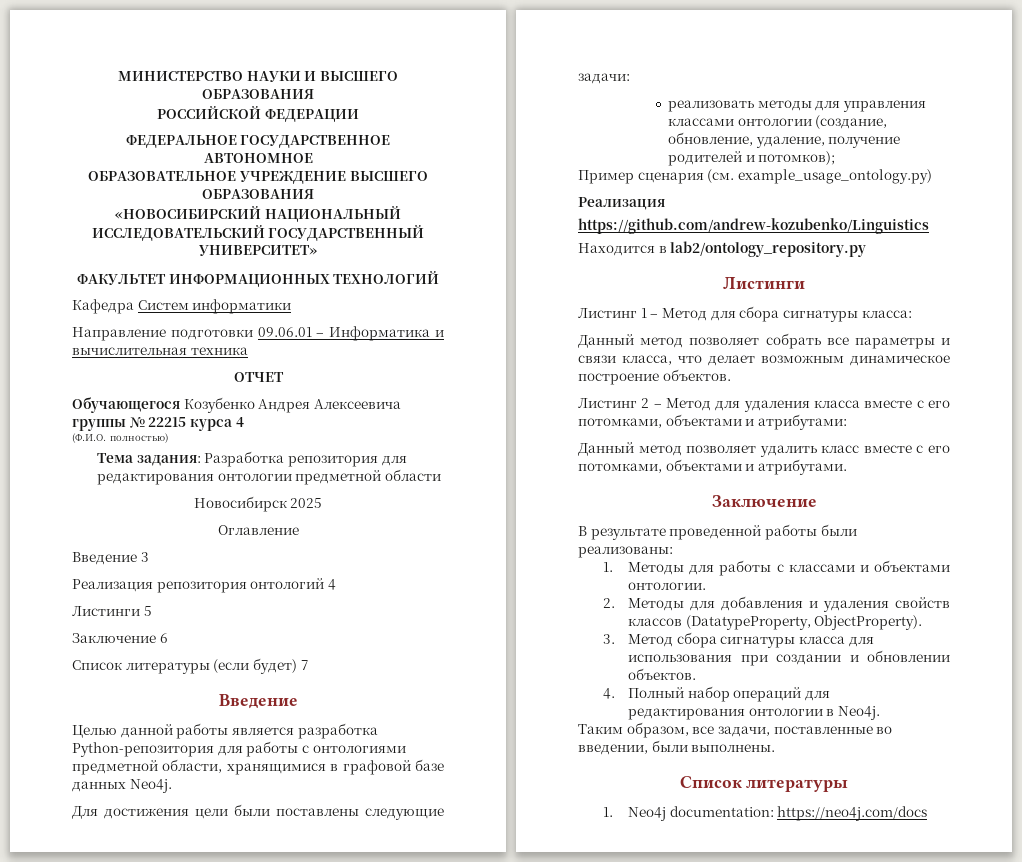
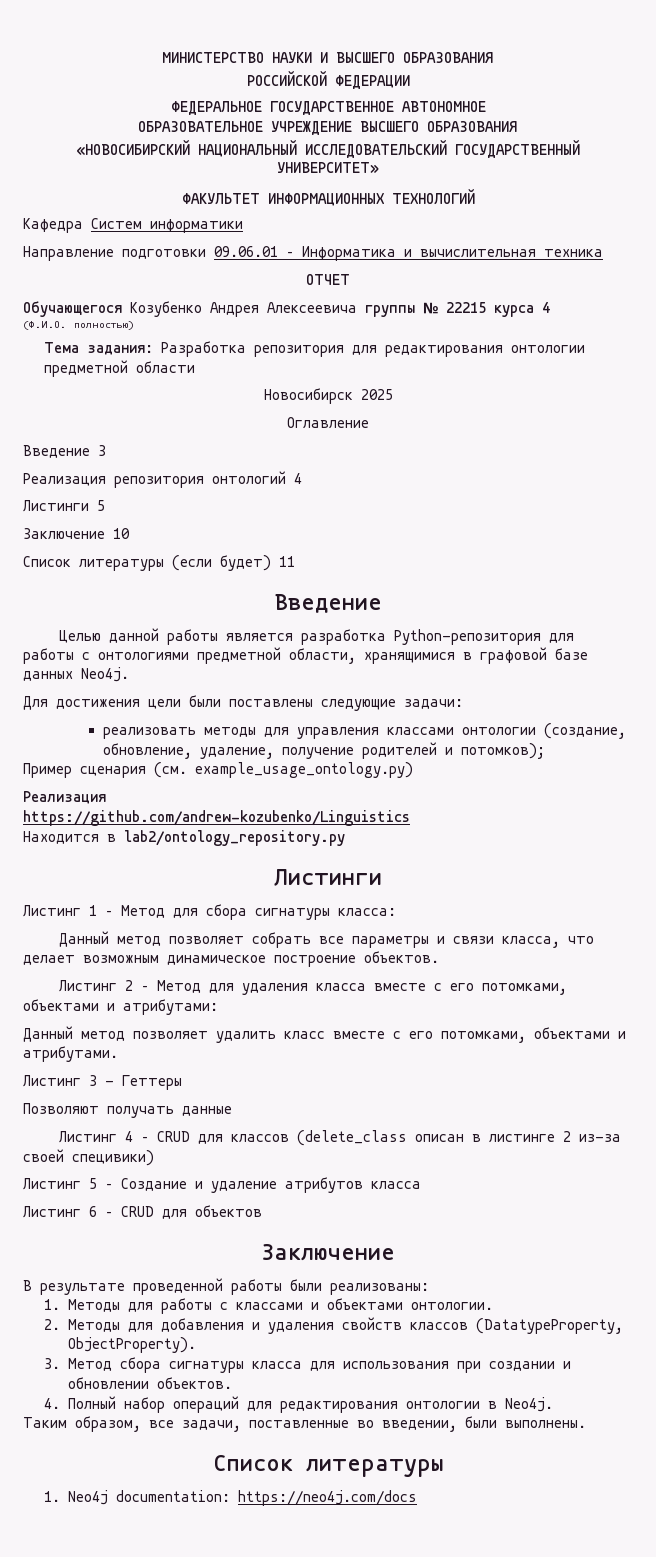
[159,633,168,643] 6 -> [113,528,130,539] 10
[300,660,308,670] 7 -> [279,556,295,567] 11
(847, 467) none -> [23,1075,182,1090] [23,1103,232,1118] [59,1130,622,1146] [23,1149,154,1166] [23,1177,421,1193] [23,1205,262,1219] // Листинг 3 - Геттеры // Позволяют получать данные // Листинг 4 – CRUD для классов (delete_class описан в листинге 2 из-за своей специвики) // Листинг 5 – Создание и удаление атрибутов класса // Листинг 6 – CRUD для объектов

